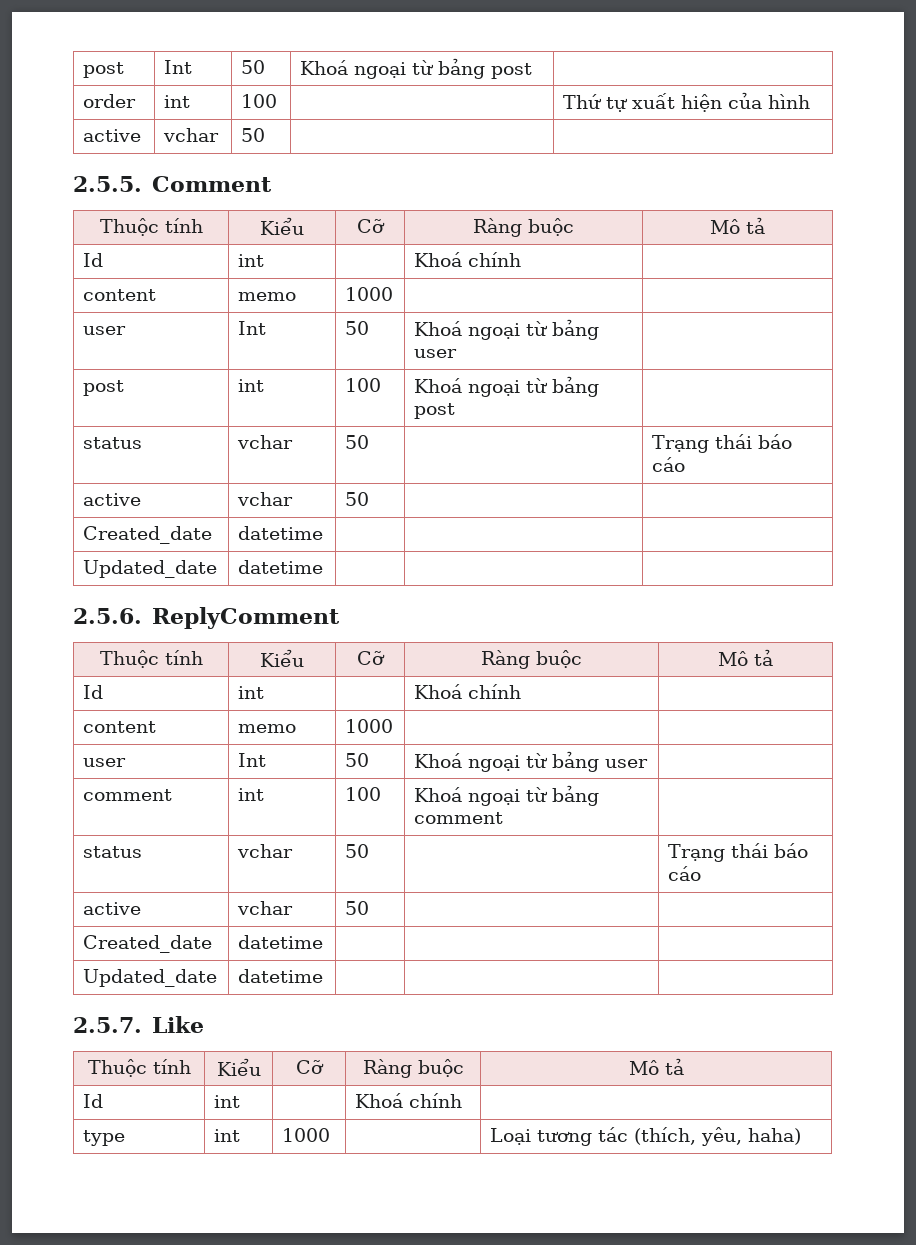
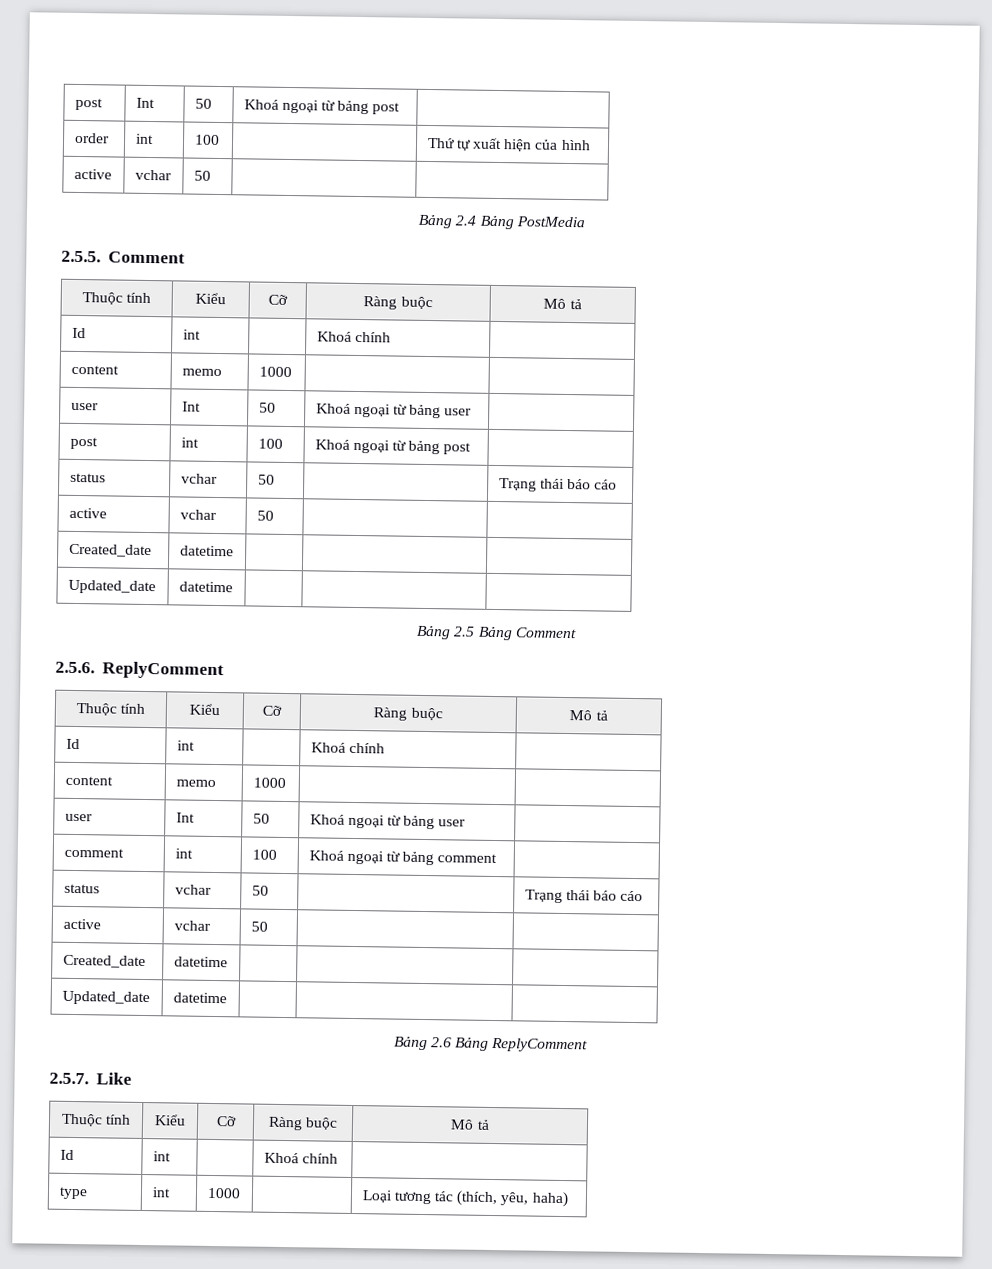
(266, 135) none -> [418,214,585,230] // Bảng 2.4 Bảng PostMedia
(324, 567) none -> [416,625,577,641] // Bảng 2.5 Bảng Comment
(324, 976) none -> [393,1036,589,1053] // Bảng 2.6 Bảng ReplyComment

